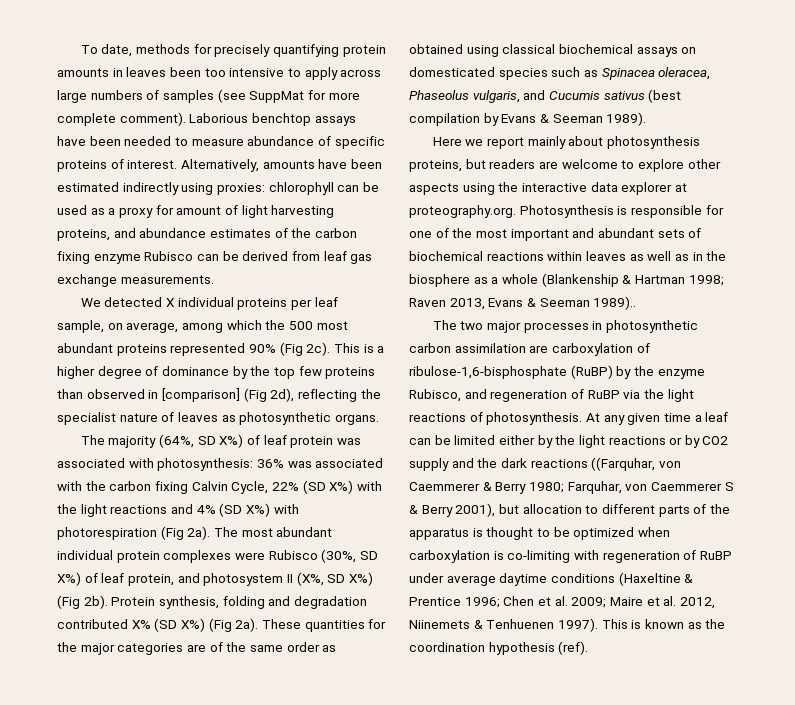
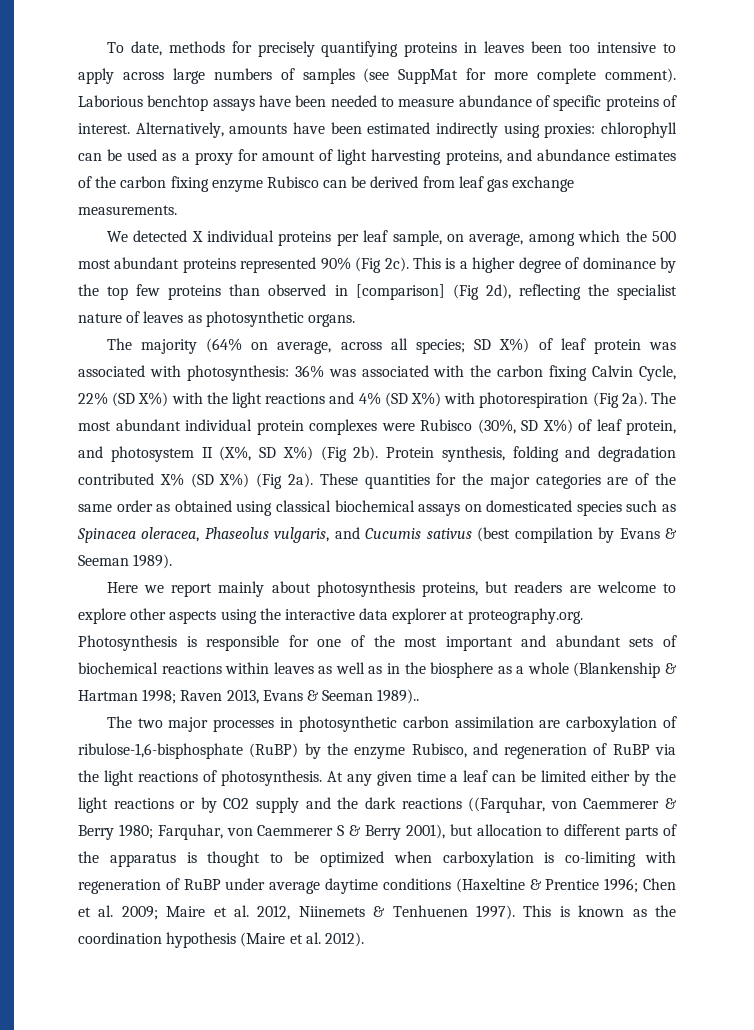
[342,45,386,57] [57,68,109,77] protein amounts -> [404,42,458,57] proteins
[159,434,195,448] (64%, -> [206,338,465,354] (64% on average, across all species;
[558,641,589,655] (ref). -> [240,932,364,947] (Maire et al. 2012).

